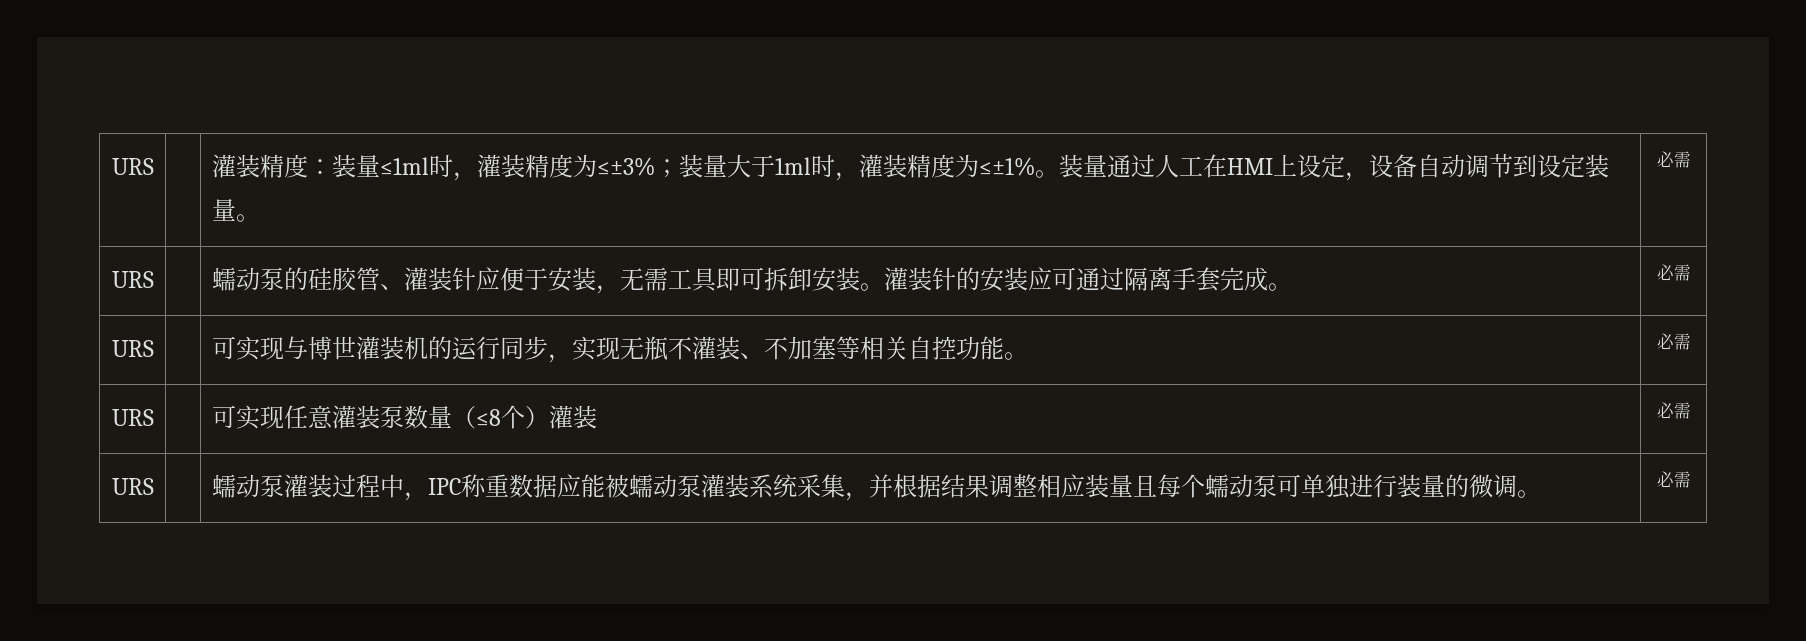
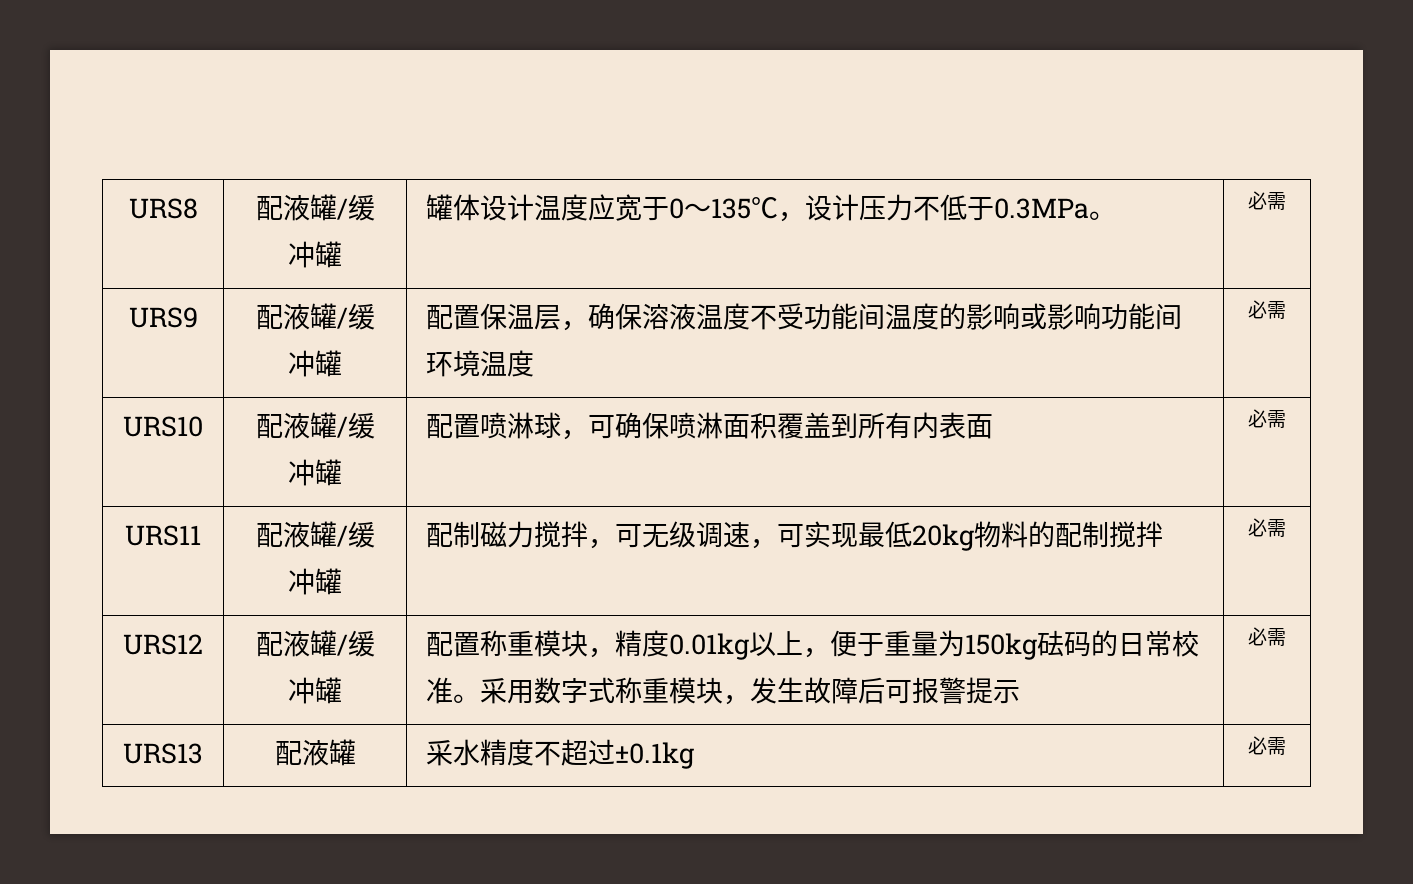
[111,158,154,175] [211,154,1609,181] [211,198,260,222] [1656,151,1691,168] [111,271,154,288] [211,267,1292,294] [1656,264,1691,281] [111,340,154,357] [211,336,1028,363] [1656,333,1691,350] [111,409,154,426] [211,405,597,430] [1656,402,1691,419] [111,478,154,495] [211,474,1541,501] URS | | 灌装精度：装量≤1ml时，灌装精度为≤±3%；装量大于1ml时，灌装精度为≤±1%。装量通过人工在HMI上设定，设备自动调节到设定装量。 | 必需 // URS | | 蠕动泵的硅胶管、灌装针应便于安装，无需工具即可拆卸安装。灌装针的安装应可通过隔离手套完成。 | 必需 // URS | | 可实现与博世灌装机的运行同步，实现无瓶不灌装、不加塞等相关自控功能。 | 必需 // URS | | 可实现任意灌装泵数量（≤8个）灌装 | 必需 // URS | | 蠕动泵灌装过程中，IPC称重数据应能被蠕动泵灌装系统采集，并根据结果调整相应装量且每个蠕动泵可单独进行装量的微调。 -> [128,198,198,219] [255,194,375,221] [288,241,342,268] [426,194,1117,222] [1248,191,1286,210] [128,307,198,328] [255,303,375,330] [288,350,342,377] [426,303,1183,331] [426,350,535,377] [1248,300,1286,319] [123,416,203,437] [255,412,375,439] [288,459,342,486] [426,412,994,440] [1248,409,1286,428] [125,525,201,546] [255,521,375,548] [288,568,342,595] [426,521,1164,551] [1248,518,1286,537] [123,634,203,655] [255,630,375,657] [288,677,342,704] [426,630,1200,660] [426,677,1021,705] [1248,627,1286,646] [123,743,203,764] [274,739,356,766] [426,739,695,769] URS8 | 配液罐/缓冲罐 | 罐体设计温度应宽于0～135℃，设计压力不低于0.3MPa。 | 必需 // URS9 | 配液罐/缓冲罐 | 配置保温层，确保溶液温度不受功能间温度的影响或影响功能间环境温度 | 必需 // URS10 | 配液罐/缓冲罐 | 配置喷淋球，可确保喷淋面积覆盖到所有内表面 | 必需 // URS11 | 配液罐/缓冲罐 | 配制磁力搅拌，可无级调速，可实现最低20kg物料的配制搅拌 | 必需 // URS12 | 配液罐/缓冲罐 | 配置称重模块，精度0.01kg以上，便于重量为150kg砝码的日常校准。采用数字式称重模块，发生故障后可报警提示 | 必需 // URS13 | 配液罐 | 采水精度不超过±0.1kg

